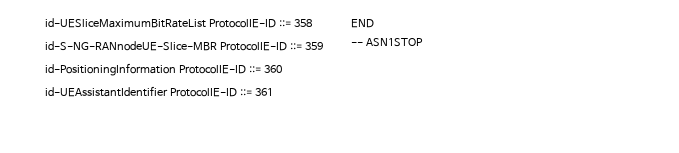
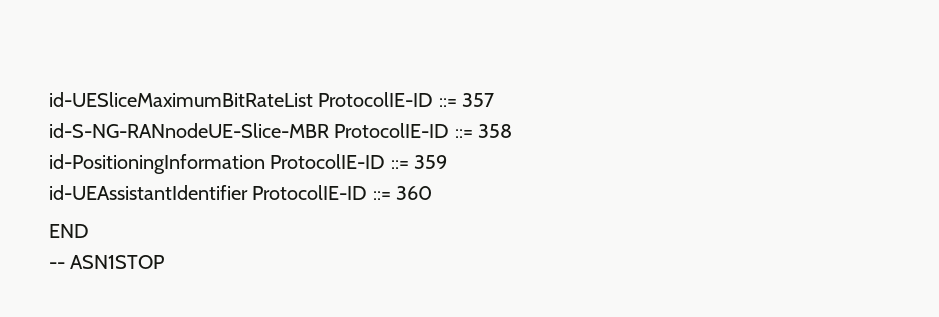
(291, 23) none -> [462,93,495,107] [49,123,473,138] 357 // id-S-NG-RANnodeUE-Slice-MBR ProtocolIE-ID ::=
[45,41,217,51] id-S-NG-RANnodeUE-Slice-MBR -> [49,154,265,174] id-PositioningInformation
[45,63,176,76] id-PositioningInformation -> [49,185,248,200] id-UEAssistantIdentifier
[45,86,273,97] // id-UEAssistantIdentifier ProtocolIE-ID ::= 361 -> (433, 193) none

